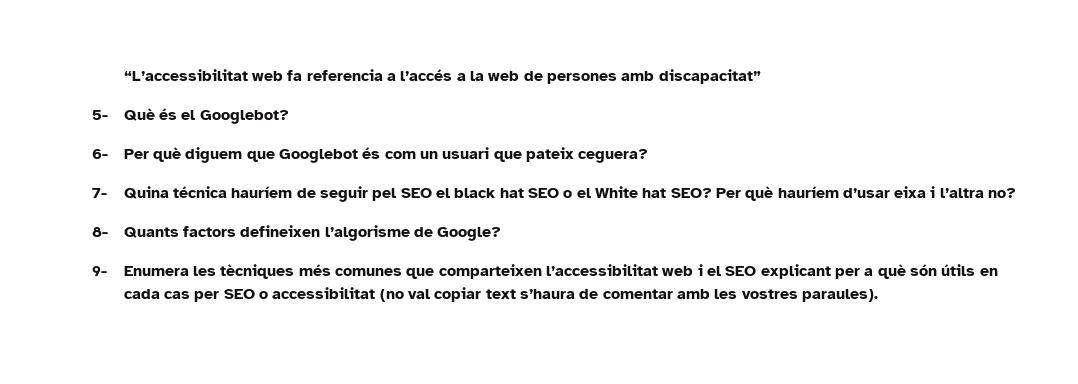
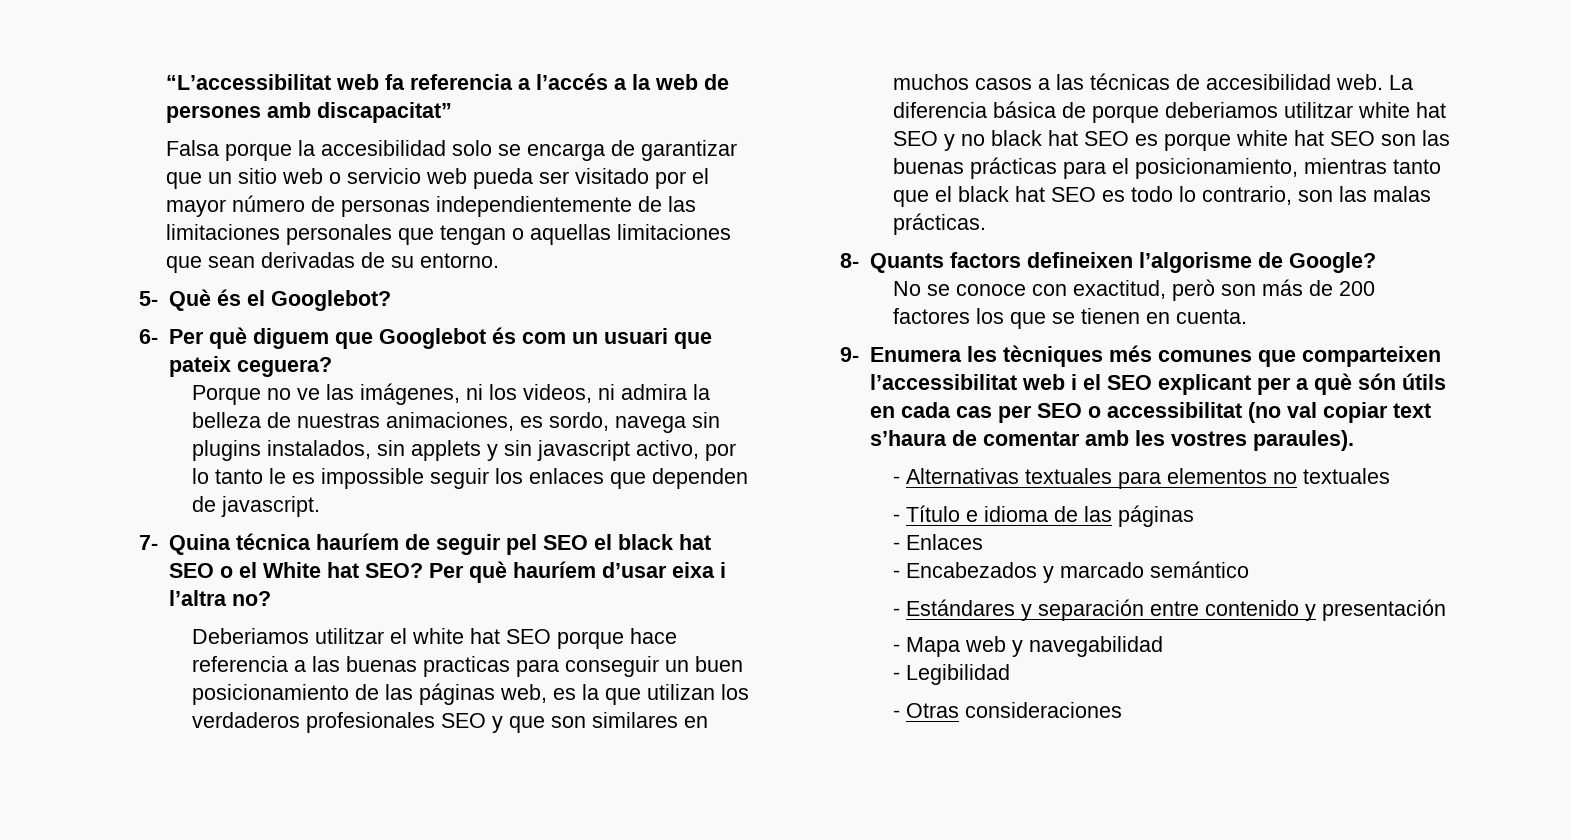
(761, 76) none -> [165,140,737,161] [165,168,709,189] [165,195,696,217] [165,224,731,245] [165,252,499,273] // Falsa porque la accesibilidad solo se encarga de garantizar que un sitio web o servicio web pueda ser visitado por el mayor número de personas independientemente de las limitaciones personales que tengan o aquellas limitaciones que sean derivadas de su entorno.
(649, 156) none -> [192,383,711,405] [192,412,721,433] [192,440,737,461] [192,468,749,489] [192,496,321,517] // Porque no ve las imágenes, ni los videos, ni admira la belleza de nuestras animaciones, es sordo, navega sin plugins instalados, sin applets y sin javascript activo, por lo tanto le es impossible seguir los enlaces que dependen de javascript.
(1017, 193) none -> [192,628,678,649] [192,656,744,677] [192,683,750,705] [192,712,709,733] [893,73,1414,90] [893,101,1447,123] [893,130,1451,151] [893,157,1442,179] [893,186,1432,207] [893,213,987,235] // Deberiamos utilitzar el white hat SEO porque hace referencia a las buenas practicas para conseguir un buen posicionamiento de las páginas web, es la que utilizan los verdaderos profesionales SEO y que son similares en muchos casos a las técnicas de accesibilidad web. La diferencia básica de porque deberiamos utilitzar white hat SEO y no black hat SEO es porque white hat SEO son las buenas prácticas para el posicionamiento, mientras tanto que el black hat SEO es todo lo contrario, son las malas prácticas.
(502, 234) none -> [893,279,1376,301] [893,308,1248,329] // No se conoce con exactitud, però son más de 200 factores los que se tienen en cuenta.
(878, 295) none -> [893,468,1391,489] [893,505,1195,527] [893,534,984,550] [893,561,1250,583] [893,599,1447,621] [893,636,1164,657] [893,664,1011,685] [893,702,1123,718] // - Alternativas textuales para elementos no textuales // - Título e idioma de las páginas // - Enlaces // - Encabezados y marcado semántico // - Estándares y separación entre contenido y presentación // - Mapa web y navegabilidad // - Legibilidad // - Otras consideraciones

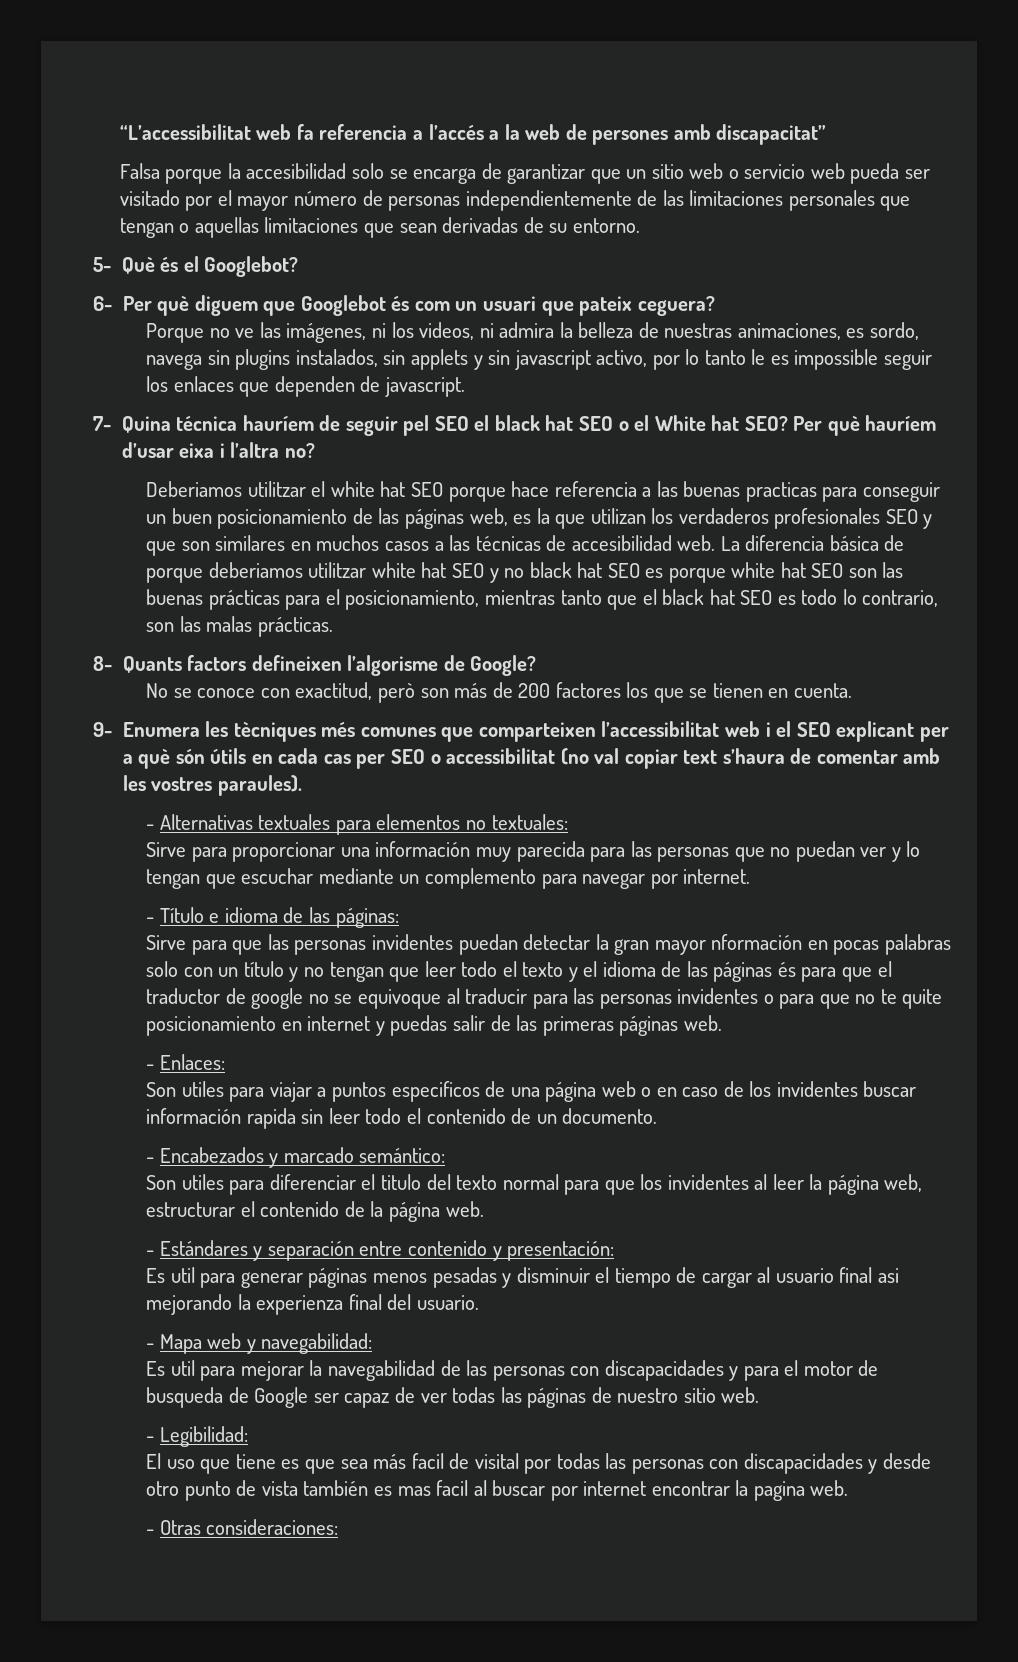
[1303,468,1391,484] textuales -> [491,814,568,830] [146,841,921,862] [146,868,751,889] textuales: // Sirve para proporcionar una información muy parecida para las personas que no puedan ver y lo tengan que escuchar mediante un complemento para navegar por internet.
[1118,505,1195,527] [893,534,984,550] [893,561,1250,583] páginas // - Enlaces // - Encabezados y marcado semántico -> [335,908,399,928] [146,934,951,955] [146,961,892,982] [146,988,943,1009] [146,1015,722,1036] [146,1054,225,1070] [146,1081,917,1102] [146,1108,658,1129] [146,1147,446,1168] [146,1174,923,1195] [146,1201,484,1222] páginas: // Sirve para que las personas invidentes puedan detectar la gran mayor nformación en pocas palabras solo con un título y no tengan que leer todo el texto y el idioma de las páginas és para que el traductor de google no se equivoque al traducir para las personas invidentes o para que no te quite posicionamiento en internet y puedas salir de las primeras páginas web. // - Enlaces: // Son utiles para viajar a puntos especificos de una página web o en caso de los invidentes buscar información rapida sin leer todo el contenido de un documento. // - Encabezados y marcado semántico: // Son utiles para diferenciar el titulo del texto normal para que los invidentes al leer la página web, estructurar el contenido de la página web.
[1322,599,1447,621] [893,636,1164,657] [893,664,1011,685] presentación // - Mapa web y navegabilidad // - Legibilidad -> [507,1241,615,1261] [146,1267,899,1288] [146,1294,479,1315] [146,1333,373,1354] [146,1360,879,1381] [146,1387,760,1408] [146,1426,248,1447] [146,1453,931,1474] [146,1480,849,1501] presentación: // Es util para generar páginas menos pesadas y disminuir el tiempo de cargar al usuario final asi mejorando la experienza final del usuario. // - Mapa web y navegabilidad: // Es util para mejorar la navegabilidad de las personas con discapacidades y para el motor de busqueda de Google ser capaz de ver todas las páginas de nuestro sitio web. // - Legibilidad: // El uso que tiene es que sea más facil de visital por todas las personas con discapacidades y desde otro punto de vista también es mas facil al buscar por internet encontrar la pagina web.
[965,702,1123,718] consideraciones -> [206,1519,339,1535] consideraciones:

